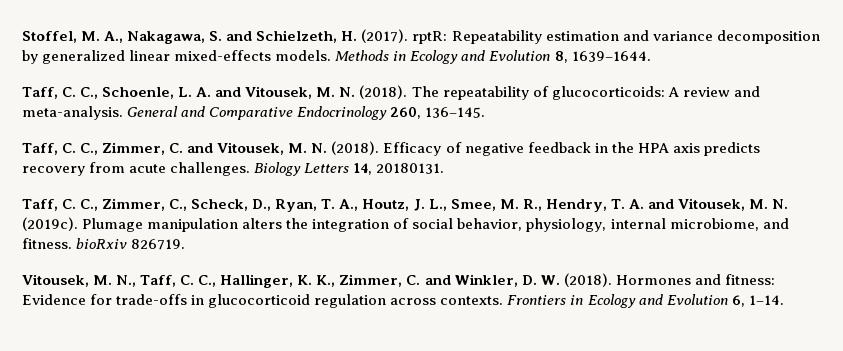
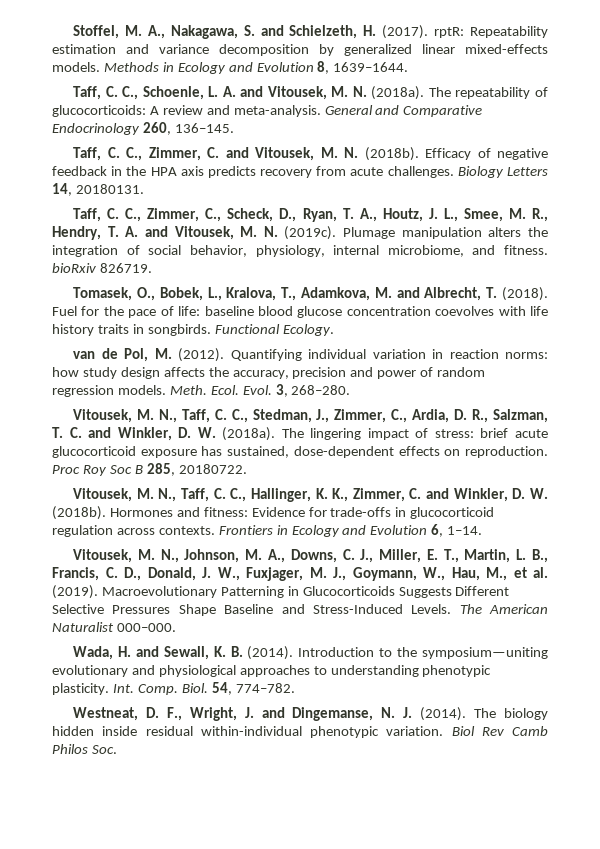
[359,85,408,99] (2018). -> [371,86,425,100] (2018a).
[331,141,380,155] (2018). -> [364,147,419,161] (2018b).
(186, 244) none -> [73,287,549,301] [52,306,548,318] [52,324,334,336] [73,348,548,362] [52,367,486,379] [52,384,351,397] [73,409,548,423] [52,427,548,441] [52,446,548,458] [52,463,247,476] // Tomasek, O., Bobek, L., Kralova, T., Adamkova, M. and Albrecht, T. (2018). Fuel for the pace of life: baseline blood glucose concentration coevolves with life history traits in songbirds. Functional Ecology. // van de Pol, M. (2012). Quantifying individual variation in reaction norms: how study design affects the accuracy, precision and power of random regression models. Meth. Ecol. Evol. 3, 268–280. // Vitousek, M. N., Taff, C. C., Stedman, J., Zimmer, C., Ardia, D. R., Salzman, T. C. and Winkler, D. W. (2018a). The lingering impact of stress: brief acute glucocorticoid exposure has sustained, dose-dependent effects on reproduction. Proc Roy Soc B 285, 20180722.
[563,273,612,287] (2018). -> [52,506,106,520] (2018b).
(784, 300) none -> [73,549,549,563] [52,567,548,581] [52,585,510,599] [52,604,548,616] [52,622,176,632] [73,646,549,660] [52,665,492,677] [52,682,295,695] [73,707,548,721] [52,726,548,738] [52,744,117,754] // Vitousek, M. N., Johnson, M. A., Downs, C. J., Miller, E. T., Martin, L. B., Francis, C. D., Donald, J. W., Fuxjager, M. J., Goymann, W., Hau, M., et al. (2019). Macroevolutionary Patterning in Glucocorticoids Suggests Different Selective Pressures Shape Baseline and Stress-Induced Levels. The American Naturalist 000–000. // Wada, H. and Sewall, K. B. (2014). Introduction to the symposium—uniting evolutionary and physiological approaches to understanding phenotypic plasticity. Int. Comp. Biol. 54, 774–782. // Westneat, D. F., Wright, J. and Dingemanse, N. J. (2014). The biology hidden inside residual within-individual phenotypic variation. Biol Rev Camb Philos Soc.

